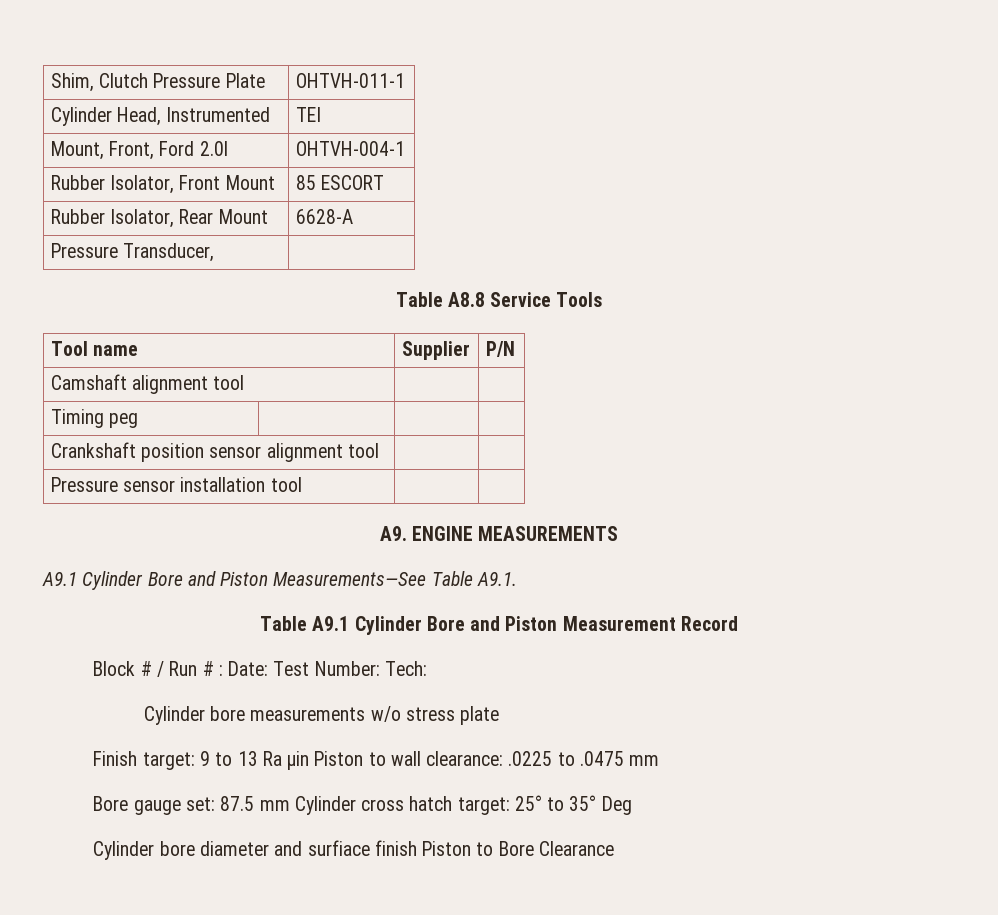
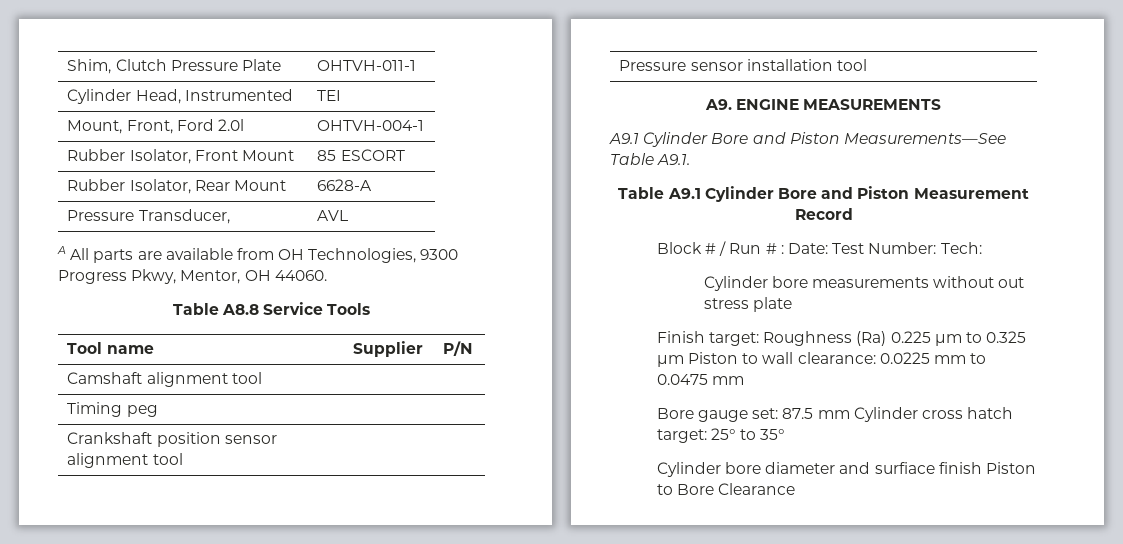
(215, 252) none -> [317,210,349,221] [57,246,459,263] [58,269,327,284] AVL // A All parts are available from OH Technologies, 9300 Progress Pkwy, Mentor, OH 44060.
[370,706,401,722] w/o -> [933,276,1025,288] without out
[199,751,624,770] 9 to 13 Ra µin Piston to wall clearance: .0225 to .0475 -> [763,331,1027,346] [656,352,987,367] [656,374,708,385] Roughness (Ra) 0.225 μm to 0.325 µm Piston to wall clearance: 0.0225 mm to 0.0475
[601,796,632,815] Deg -> (786, 434) none

